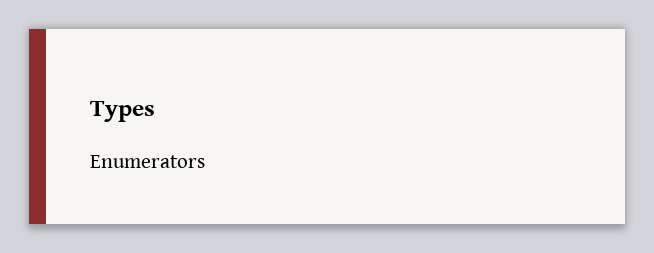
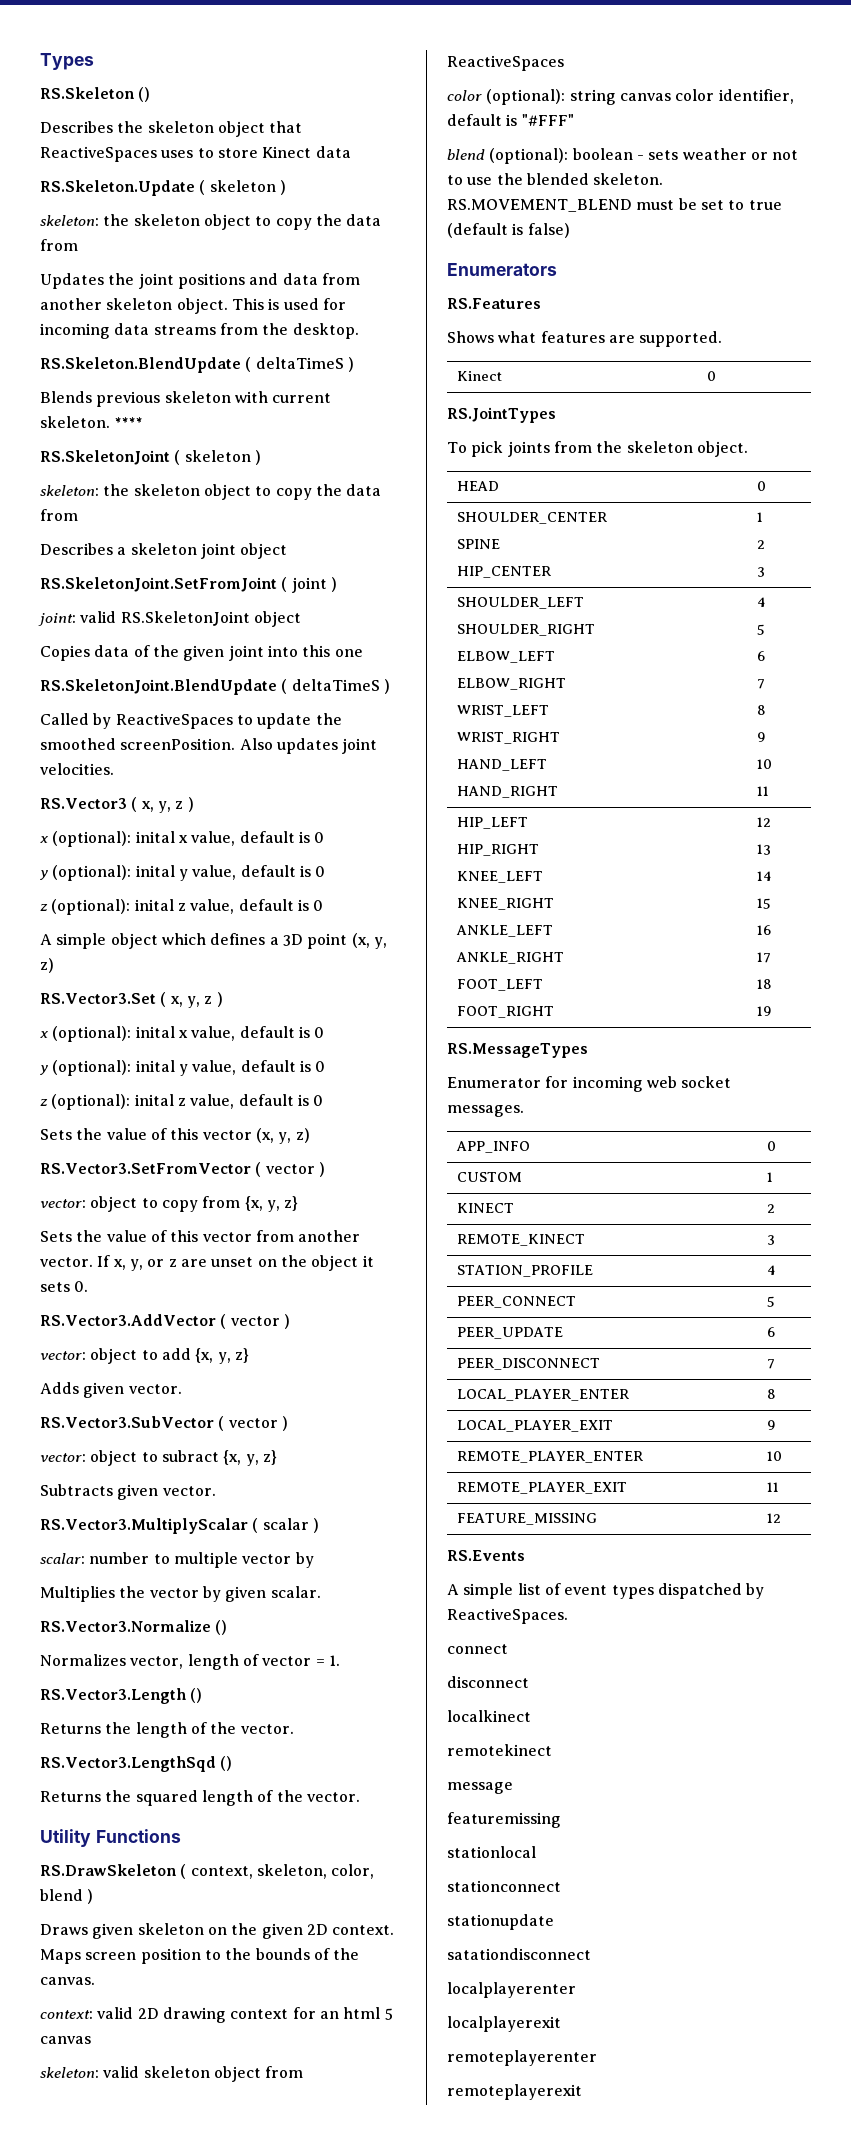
[90,155,205,168] Enumerators -> [40,87,151,102] [40,121,303,137] [40,146,351,162] [40,180,286,196] [40,214,382,230] [40,239,78,251] [40,273,360,289] [40,298,346,314] [40,323,359,339] [40,357,354,373] [40,391,332,407] [40,416,143,428] [40,450,261,465] [40,484,382,500] [40,509,78,521] [40,543,288,559] [40,577,337,593] [38,611,301,627] [40,645,363,661] [40,679,390,695] [40,713,342,729] [40,738,378,754] [40,763,114,775] [40,797,194,813] [40,831,325,847] [40,865,326,881] [40,899,324,915] [40,933,387,949] [40,958,54,973] [40,992,223,1008] [40,1026,325,1042] [40,1060,326,1076] [40,1094,324,1110] [40,1128,310,1144] [40,1162,325,1177] [40,1196,299,1212] [40,1230,361,1242] [40,1255,374,1271] [40,1281,89,1292] [40,1314,290,1329] [40,1348,249,1364] [40,1382,182,1398] [40,1416,288,1431] [40,1450,277,1466] [40,1484,216,1500] [40,1518,319,1534] [40,1552,314,1568] [40,1586,321,1602] [40,1620,228,1635] [40,1654,340,1670] [40,1688,203,1704] [40,1722,294,1738] [40,1756,233,1772] [40,1790,360,1806] [40,1829,181,1847] [40,1864,375,1879] [40,1889,94,1904] [40,1923,395,1939] [40,1948,360,1964] [40,1977,95,1985] [40,2007,393,2023] [40,2036,91,2044] [40,2066,304,2082] [447,55,564,71] [447,89,794,105] [447,114,574,126] [447,148,799,164] [447,173,664,185] [447,198,782,212] [447,223,570,238] [447,263,557,276] [447,298,541,309] [447,331,723,347] [456,371,502,381] [706,371,716,381] [447,407,556,423] [447,441,748,457] [456,481,499,491] [756,481,766,491] [456,512,607,524] [456,539,500,549] [456,566,551,578] [756,512,763,522] [756,540,765,549] [756,567,765,577] [456,597,584,609] [456,624,595,636] [456,651,555,663] [456,678,566,690] [456,705,549,717] [456,732,560,744] [456,759,547,771] [456,786,558,798] [756,597,766,607] [756,624,765,635] [756,651,765,661] [756,679,765,689] [756,705,766,715] [756,732,766,742] [756,759,772,769] [756,786,769,796] [456,817,528,829] [456,844,539,856] [456,871,543,883] [456,898,554,910] [455,925,553,937] [455,952,564,964] [456,979,543,991] [456,1006,554,1018] [756,817,771,827] [756,844,771,855] [756,871,772,881] [756,898,771,909] [756,925,771,935] [756,952,771,963] [756,979,772,989] [756,1006,772,1016] [447,1043,588,1058] [447,1076,732,1092] [447,1105,524,1117] [455,1141,530,1153] [766,1141,776,1151] [456,1172,522,1182] [766,1172,773,1182] [456,1203,514,1213] [766,1204,775,1213] [456,1234,585,1246] [766,1235,775,1245] [456,1265,593,1277] [766,1265,776,1275] [456,1296,576,1308] [766,1296,775,1307] [456,1327,563,1339] [766,1327,775,1337] [456,1358,600,1370] [766,1359,775,1369] [456,1389,629,1401] [766,1389,776,1399] [456,1420,613,1432] [766,1420,776,1430] [456,1451,643,1463] [766,1451,782,1461] [456,1482,627,1494] [766,1482,779,1492] [456,1513,597,1525] [766,1513,781,1523] [447,1550,525,1561] [447,1583,765,1599] [447,1608,568,1624] [447,1644,508,1654] [447,1676,529,1688] [447,1710,531,1722] [447,1744,552,1756] [447,1782,513,1794] [447,1812,561,1828] [447,1846,536,1858] [447,1880,561,1892] [447,1914,554,1930] [447,1948,591,1960] [447,1982,576,1998] [447,2016,561,2032] [447,2050,597,2066] [447,2084,582,2100] RS.Skeleton () // Describes the skeleton object that ReactiveSpaces uses to store Kinect data // RS.Skeleton.Update ( skeleton ) // skeleton: the skeleton object to copy the data from // Updates the joint positions and data from another skeleton object. This is used for incoming data streams from the desktop. // RS.Skeleton.BlendUpdate ( deltaTimeS ) // Blends previous skeleton with current skeleton. **** // RS.SkeletonJoint ( skeleton ) // skeleton: the skeleton object to copy the data from // Describes a skeleton joint object // RS.SkeletonJoint.SetFromJoint ( joint ) // joint: valid RS.SkeletonJoint object // Copies data of the given joint into this one // RS.SkeletonJoint.BlendUpdate ( deltaTimeS ) // Called by ReactiveSpaces to update the smoothed screenPosition. Also updates joint velocities. // RS.Vector3 ( x, y, z ) // x (optional): inital x value, default is 0 // y (optional): inital y value, default is 0 // z (optional): inital z value, default is 0 // A simple object which defines a 3D point (x, y, z) // RS.Vector3.Set ( x, y, z ) // x (optional): inital x value, default is 0 // y (optional): inital y value, default is 0 // z (optional): inital z value, default is 0 // Sets the value of this vector (x, y, z) // RS.Vector3.SetFromVector ( vector ) // vector: object to copy from {x, y, z} // Sets the value of this vector from another vector. If x, y, or z are unset on the object it sets 0. // RS.Vector3.AddVector ( vector ) // vector: object to add {x, y, z} // Adds given vector. // RS.Vector3.SubVector ( vector ) // vector: object to subract {x, y, z} // Subtracts given vector. // RS.Vector3.MultiplyScalar ( scalar ) // scalar: number to multiple vector by // Multiplies the vector by given scalar. // RS.Vector3.Normalize () // Normalizes vector, length of vector = 1. // RS.Vector3.Length () // Returns the length of the vector. // RS.Vector3.LengthSqd () // Returns the squared length of the vector. // Utility Functions // RS.DrawSkeleton ( context, skeleton, color, blend ) // Draws given skeleton on the given 2D context. Maps screen position to the bounds of the canvas. // context: valid 2D drawing context for an html 5 canvas // skeleton: valid skeleton object from ReactiveSpaces // color (optional): string canvas color identifier, default is "#FFF" // blend (optional): boolean - sets weather or not to use the blended skeleton. RS.MOVEMENT_BLEND must be set to true (default is false) // Enumerators // RS.Features // Shows what features are supported. // Kinect | 0 // RS.JointTypes // To pick joints from the skeleton object. // HEAD | 0 // SHOULDER_CENTER // SPINE // HIP_CENTER | 1 // 2 // 3 // SHOULDER_LEFT // SHOULDER_RIGHT // ELBOW_LEFT // ELBOW_RIGHT // WRIST_LEFT // WRIST_RIGHT // HAND_LEFT // HAND_RIGHT | 4 // 5 // 6 // 7 // 8 // 9 // 10 // 11 // HIP_LEFT // HIP_RIGHT // KNEE_LEFT // KNEE_RIGHT // ANKLE_LEFT // ANKLE_RIGHT // FOOT_LEFT // FOOT_RIGHT | 12 // 13 // 14 // 15 // 16 // 17 // 18 // 19 // RS.MessageTypes // Enumerator for incoming web socket messages. // APP_INFO | 0 // CUSTOM | 1 // KINECT | 2 // REMOTE_KINECT | 3 // STATION_PROFILE | 4 // PEER_CONNECT | 5 // PEER_UPDATE | 6 // PEER_DISCONNECT | 7 // LOCAL_PLAYER_ENTER | 8 // LOCAL_PLAYER_EXIT | 9 // REMOTE_PLAYER_ENTER | 10 // REMOTE_PLAYER_EXIT | 11 // FEATURE_MISSING | 12 // RS.Events // A simple list of event types dispatched by ReactiveSpaces. // connect // disconnect // localkinect // remotekinect // message // featuremissing // stationlocal // stationconnect // stationupdate // satationdisconnect // localplayerenter // localplayerexit // remoteplayerenter // remoteplayerexit

